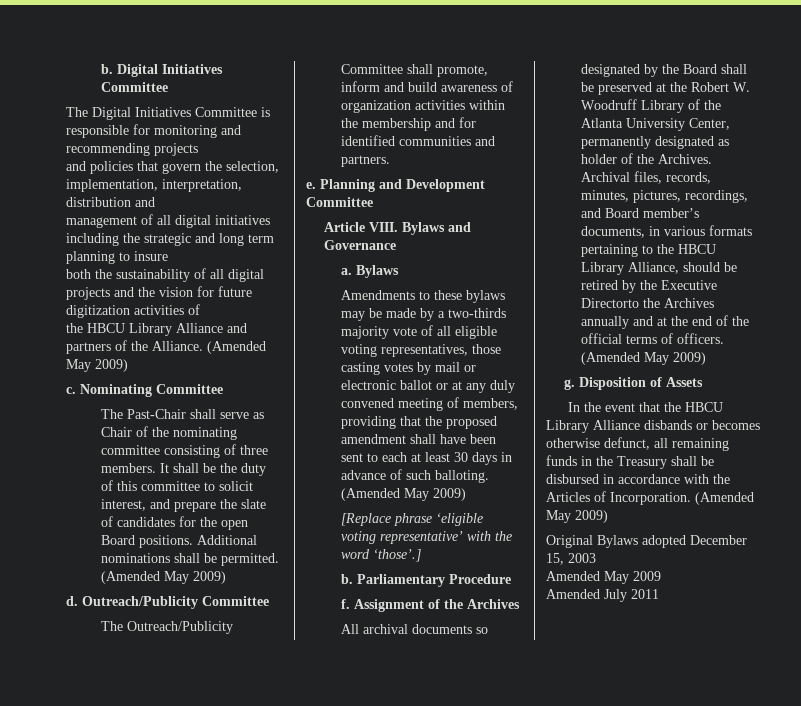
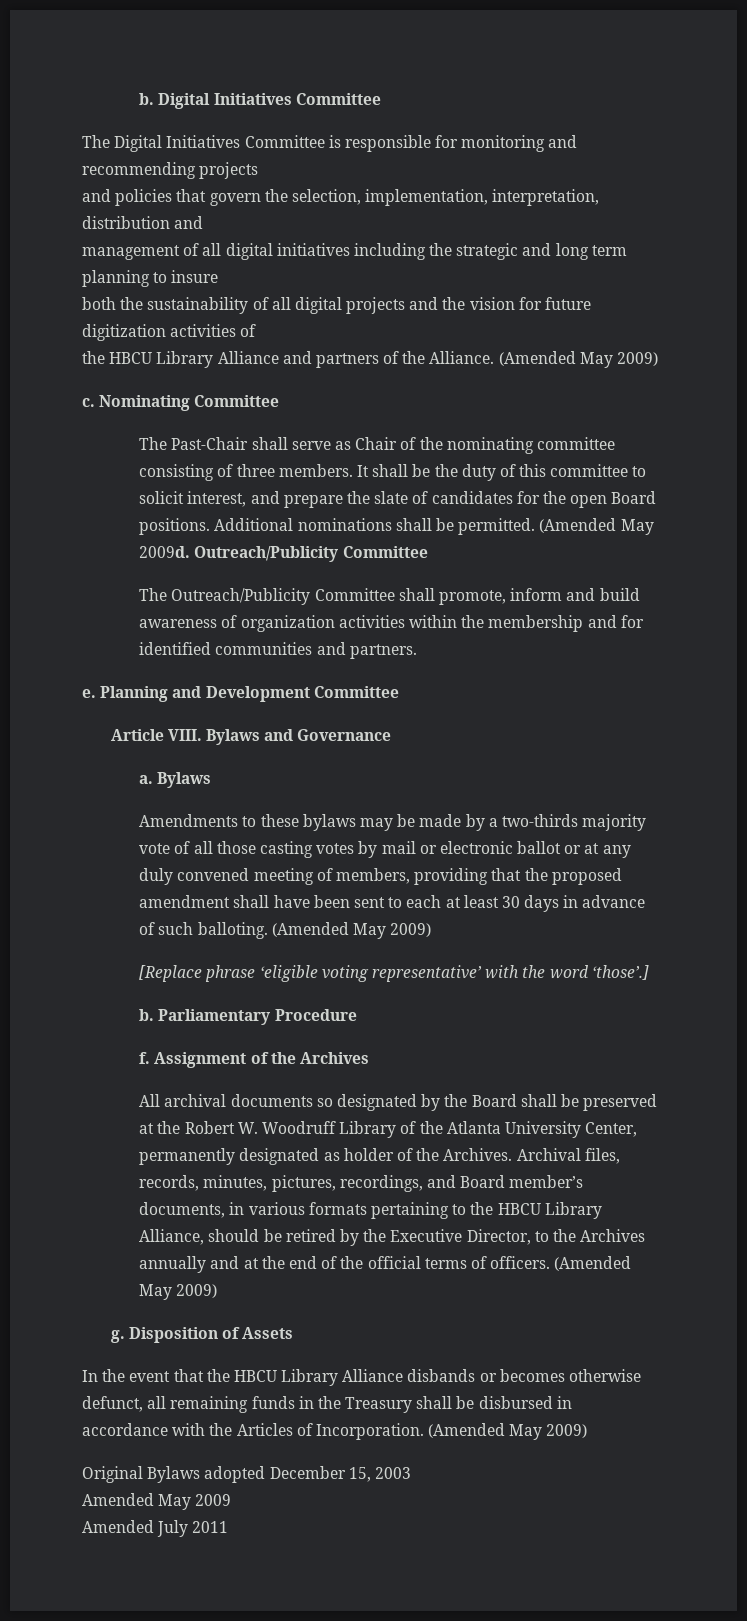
[192,571,226,584] [66,596,78,606] 2009) // d. -> [139,546,191,558] 2009d.
[454,326,497,339] [340,344,468,357] eligible voting representatives, -> (213, 847) none
[580,298,639,308] Directorto -> [466,1229,549,1245] Director, to

